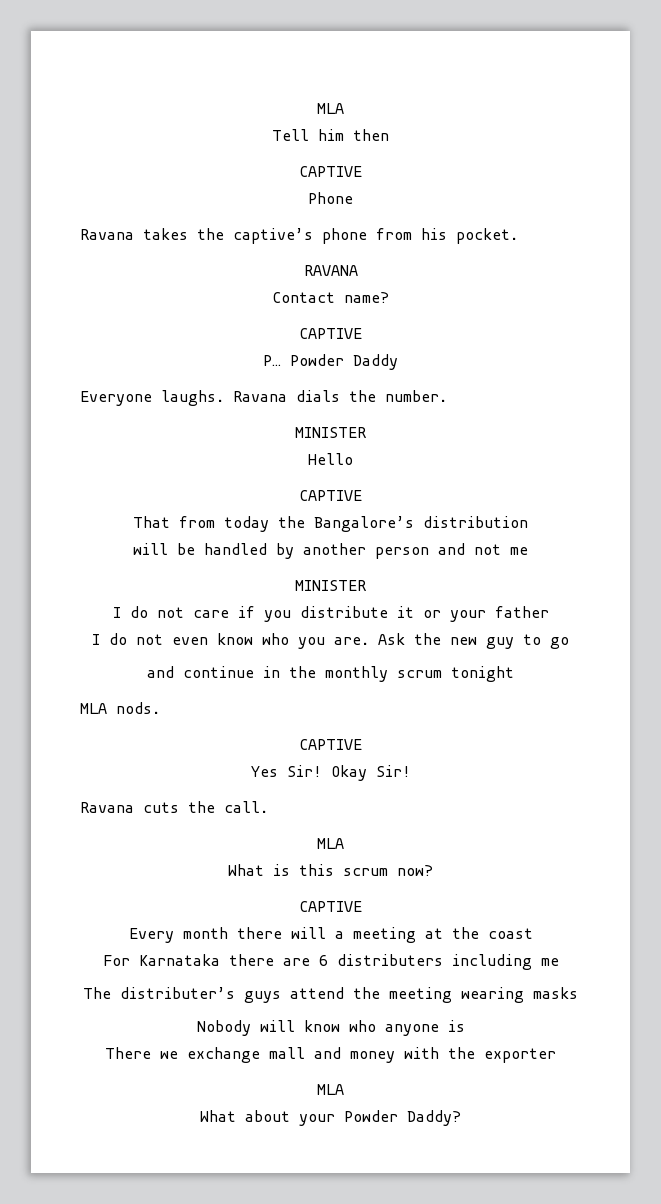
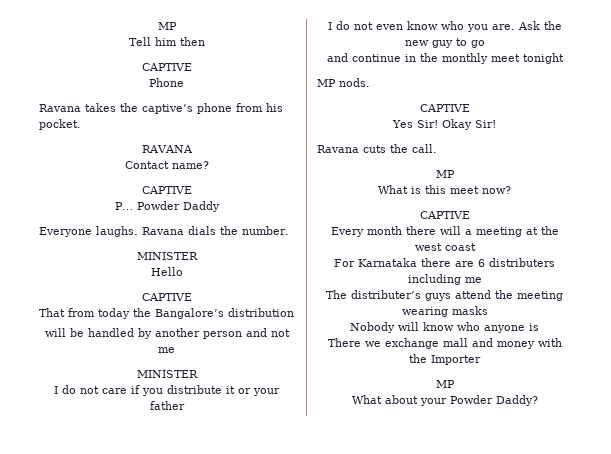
[317,103,344,114] MLA -> [157,22,177,30] MP
[397,670,442,678] scrum -> [490,54,520,62] meet
[80,703,107,714] MLA -> [317,79,336,87] MP
[317,838,344,849] MLA -> [435,170,455,178] MP
[343,868,388,876] scrum -> [450,186,479,194] meet
(479, 933) none -> [414,243,442,251] west
[484,1048,556,1063] [317,1084,344,1095] exporter // MLA -> [431,355,481,365] [435,380,455,388] Importer // MP

